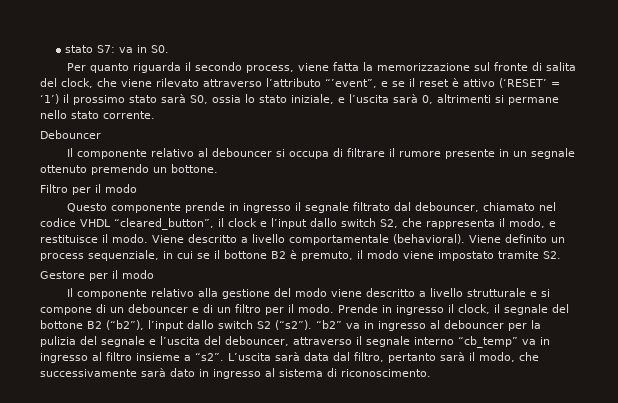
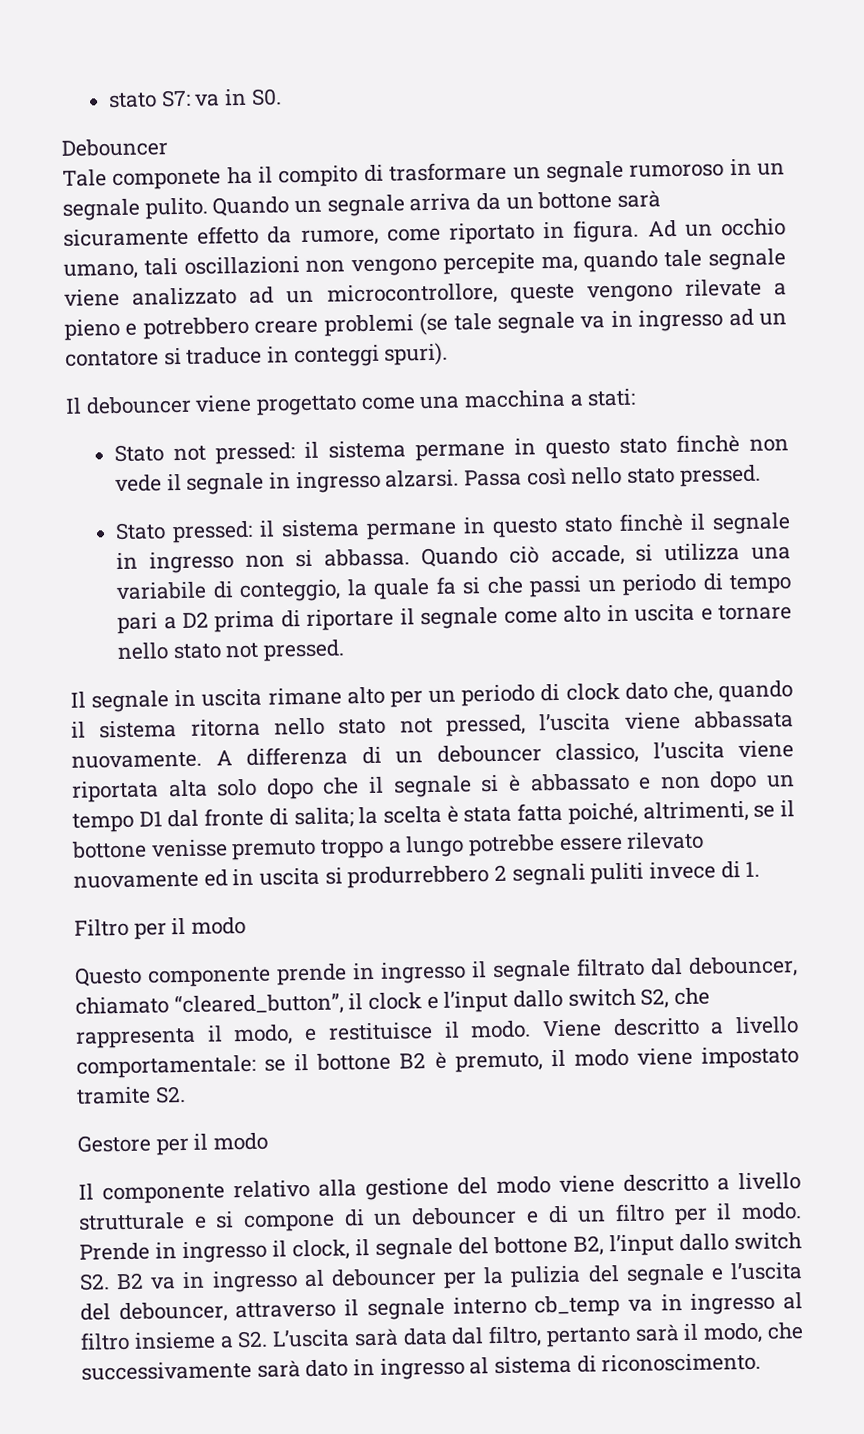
[66,62,576,73] [40,78,560,88] [40,94,559,105] [40,110,155,119] [40,130,101,139] [66,148,575,159] [40,164,218,175] Per quanto riguarda il secondo process, viene fatta la memorizzazione sul fronte di salita del clock, che viene rilevato attraverso l’attributo “’event”, e se il reset è attivo (‘RESET’ = ‘1’) il prossimo stato sarà S0, ossia lo stato iniziale, e l’uscita sarà 0, altrimenti si permane nello stato corrente. // Debouncer // Il componente relativo al debouncer si occupa di filtrare il rumore presente in un segnale ottenuto premendo un bottone. -> [61,138,168,157] [62,158,786,191] [62,190,662,221] [63,218,786,247] [63,248,787,280] [64,278,787,307] [64,308,787,341] [65,342,449,368] [65,388,637,416] [114,434,789,465] [115,464,761,495] [115,512,791,544] [116,543,791,574] [116,573,792,603] [117,603,792,635] [117,639,346,662] [70,680,793,713] [71,710,794,739] [71,740,794,769] [71,770,796,803] [72,800,795,833] [71,831,705,861] [73,861,761,889] Debouncer // Tale componete ha il compito di trasformare un segnale rumoroso in un segnale pulito. Quando un segnale arriva da un bottone sarà sicuramente effetto da rumore, come riportato in figura. Ad un occhio umano, tali oscillazioni non vengono percepite ma, quando tale segnale viene analizzato ad un microcontrollore, queste vengono rilevate a pieno e potrebbero creare problemi (se tale segnale va in ingresso ad un contatore si traduce in conteggi spuri). // Il debouncer viene progettato come una macchina a stati: // Stato not pressed: il sistema permane in questo stato finchè non vede il segnale in ingresso alzarsi. Passa così nello stato pressed. // Stato pressed: il sistema permane in questo stato finchè il segnale in ingresso non si abbassa. Quando ciò accade, si utilizza una variabile di conteggio, la quale fa si che passi un periodo di tempo pari a D2 prima di riportare il segnale come alto in uscita e tornare nello stato not pressed. // Il segnale in uscita rimane alto per un periodo di clock dato che, quando il sistema ritorna nello stato not pressed, l’uscita viene abbassata nuovamente. A differenza di un debouncer classico, l’uscita viene riportata alta solo dopo che il segnale si è abbassato e non dopo un tempo D1 dal fronte di salita; la scelta è stata fatta poiché, altrimenti, se il bottone venisse premuto troppo a lungo potrebbe essere rilevato nuovamente ed in uscita si produrrebbero 2 segnali puliti invece di 1.
[538,202,556,211] [40,218,111,227] nel codice VHDL -> (169, 1005) none
[289,234,565,245] [40,250,193,261] comportamentale (behavioral). Viene definito un process sequenziale, in cui -> [76,1054,256,1079] comportamentale:
[87,320,342,331] B2 (“b2”), l’input dallo switch S2 (“s2”). “b2” -> [573,1232,802,1257] [79,1272,145,1291] B2, l’input dallo switch S2. B2
[458,336,518,348] “cb_temp” -> [534,1295,621,1318] cb_temp
[195,353,224,361] “s2”. -> [237,1330,269,1349] S2.

